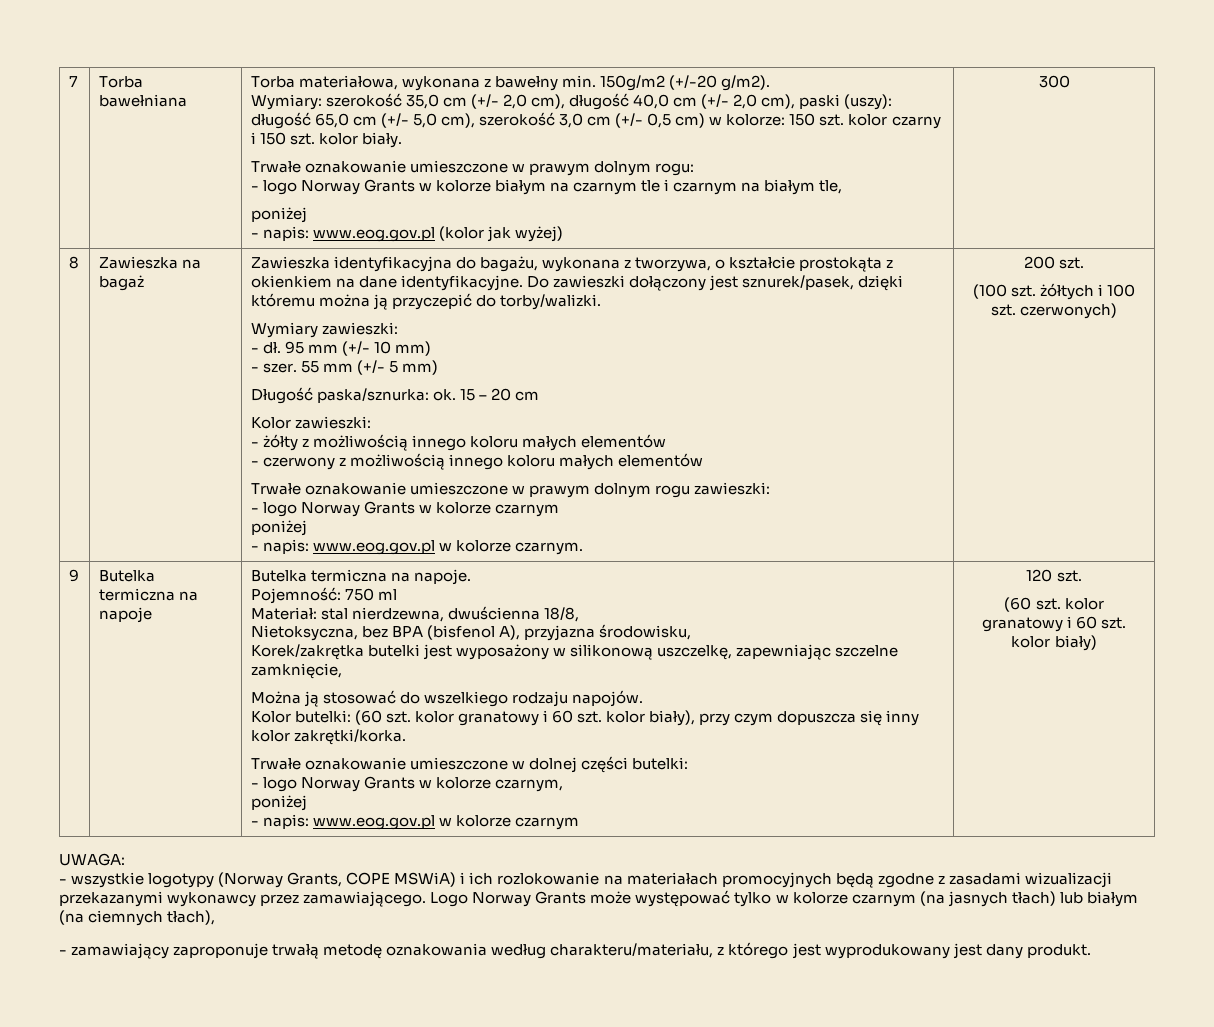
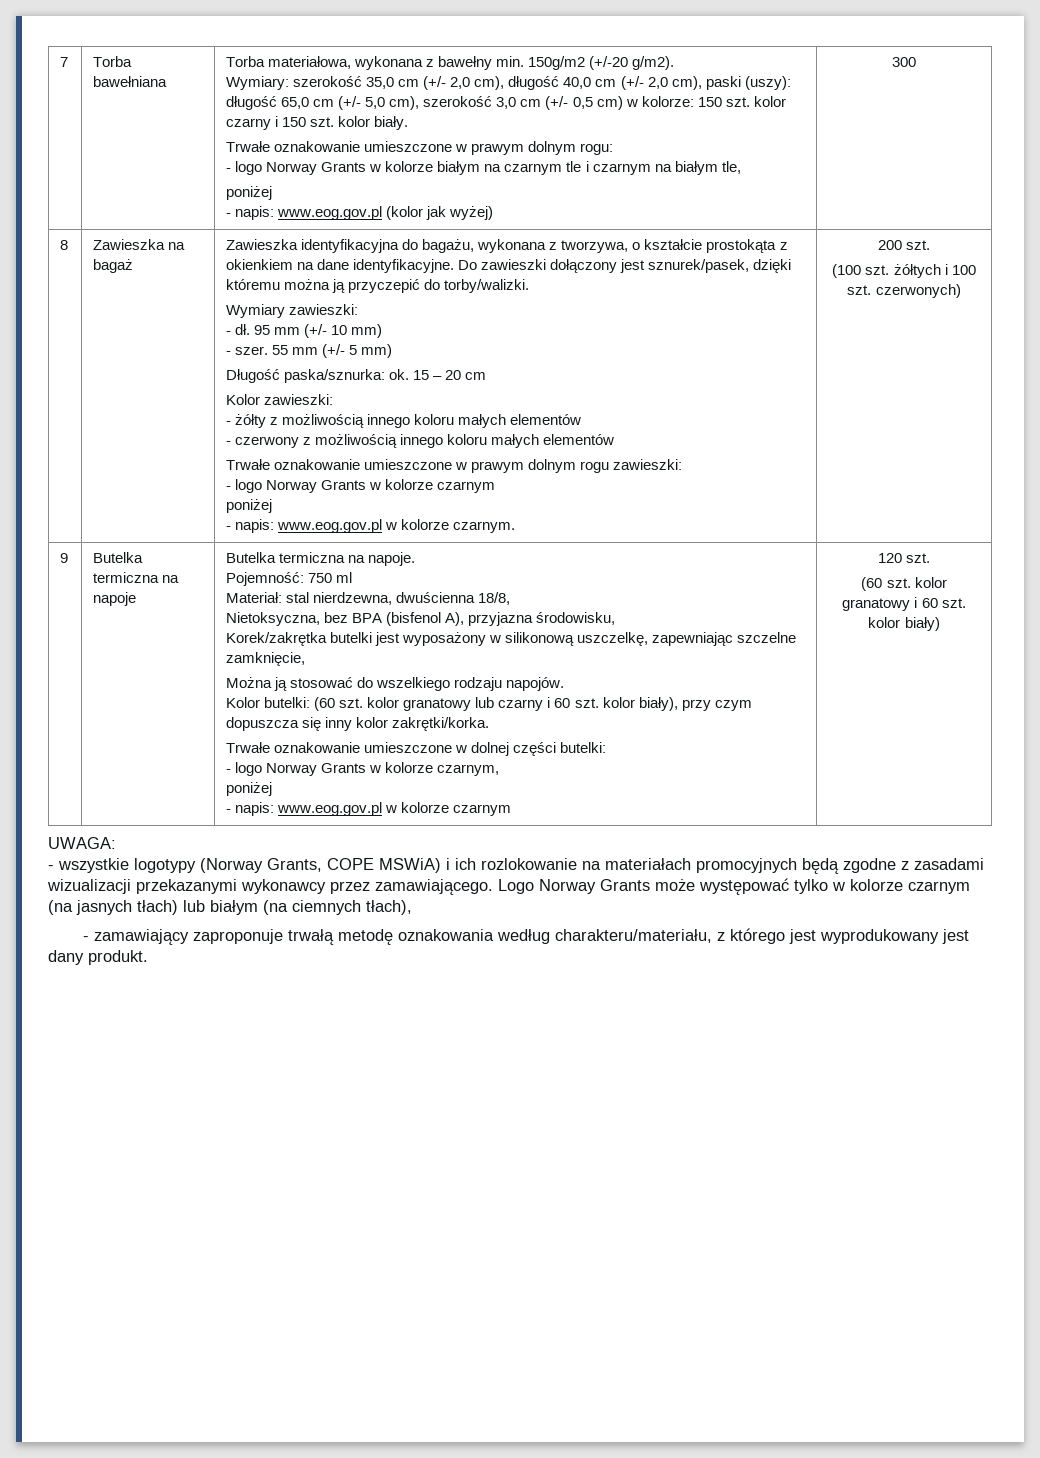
(539, 718) none -> [475,697,544,711] lub czarny

